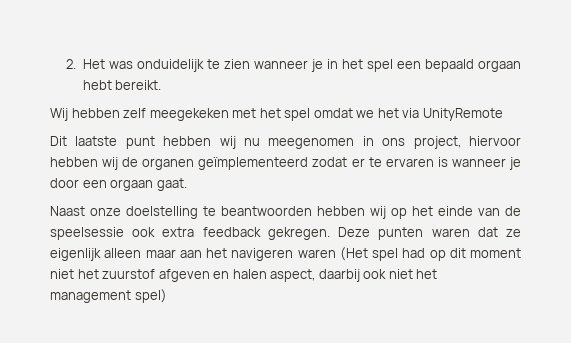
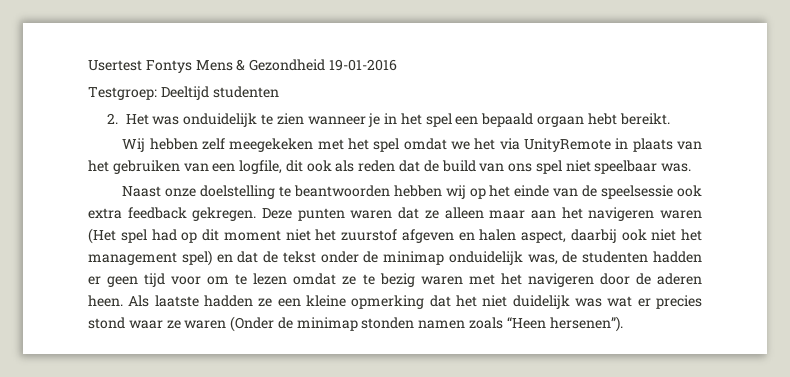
(66, 64) none -> [88,59,397,73] [88,86,279,100] Usertest Fontys Mens & Gezondheid 19-01-2016 // Testgroep: Deeltijd studenten //
[50,136,521,149] [50,157,521,170] [50,178,187,191] // Dit laatste punt hebben wij nu meegenomen in ons project, hiervoor hebben wij de organen geïmplementeerd zodat er te ervaren is wanneer je door een orgaan gaat. -> [615,138,702,152] [88,160,692,174] in plaats van het gebruiken van een logfile, dit ook als reden dat de build van ons spel niet speelbaar was.
[50,248,101,261] eigenlijk -> (439, 214) none
(167, 296) none -> [216,251,702,265] [88,273,702,287] [88,295,702,309] [88,316,623,332] en dat de tekst onder de minimap onduidelijk was, de studenten hadden er geen tijd voor om te lezen omdat ze te bezig waren met het navigeren door de aderen heen. Als laatste hadden ze een kleine opmerking dat het niet duidelijk was wat er precies stond waar ze waren (Onder de minimap stonden namen zoals “Heen hersenen”).

